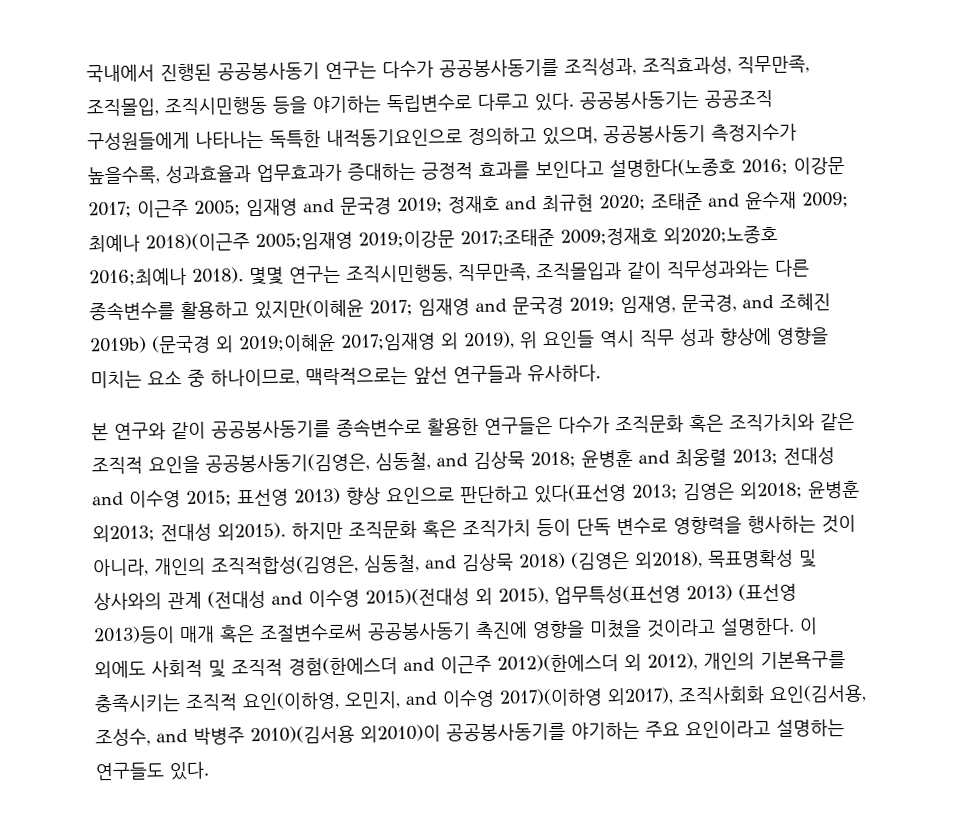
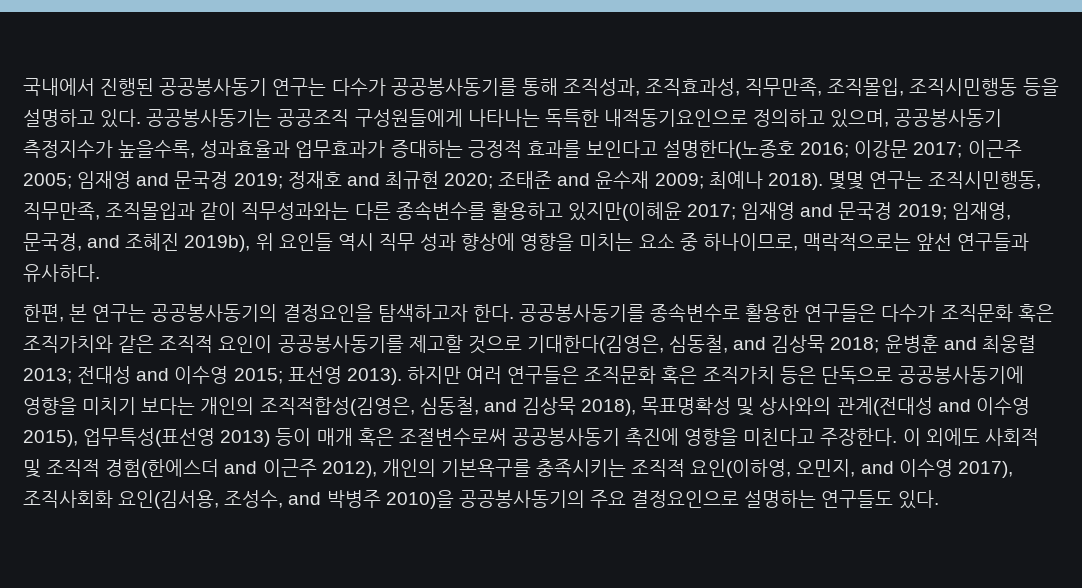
(559, 68) none -> [521,78,558,96] 통해
[312,93,529,114] 야기하는 독립변수로 다루고 -> [23,109,95,127] 설명하고
[145,225,778,252] [89,267,187,287] 2018)(이근주 2005;임재영 2019;이강문 2017;조태준 2009;정재호 외2020;노종호 2016;최예나 -> (763, 180) none
[89,331,515,354] 2019b) (문국경 외 2019;이혜윤 2017;임재영 외 2019), -> [184,235,251,252] 2019b),
[91,421,206,441] 본 연구와 같이 -> [23,304,514,322] 한편, 본 연구는 공공봉사동기의 결정요인을 탐색하고자 한다.
[148,453,370,474] 요인을 공공봉사동기(김영은, -> [218,335,664,354] 요인이 공공봉사동기를 제고할 것으로 기대한다(김영은,
[294,480,860,505] [92,514,856,543] [93,558,149,577] 2013) 향상 요인으로 판단하고 있다(표선영 2013; 김영은 외2018; 윤병훈 외2013; 전대성 외2015). 하지만 조직문화 혹은 조직가치 등이 단독 변수로 영향력을 행사하는 것이 아니라, -> [346,366,1024,385] [23,397,196,415] 2013). 하지만 여러 연구들은 조직문화 혹은 조직가치 등은 단독으로 공공봉사동기에 영향을 미치기 보다는
[518,549,817,570] [93,587,493,611] 2018) (김영은 외2018), 목표명확성 및 상사와의 관계 (전대성 and 이수영 2015)(전대성 외 -> [581,397,1030,416] 2018), 목표명확성 및 상사와의 관계(전대성 and 이수영
[738,583,797,602] [93,626,175,645] (표선영 2013)등이 -> [275,428,312,446] 등이
[589,617,795,639] 미쳤을 것이라고 설명한다. -> [743,428,898,446] 미친다고 주장한다.
[497,653,642,673] 2012)(한에스더 외 -> (317, 468) none
[499,687,674,707] 2017)(이하영 외2017), -> [957,461,1013,478] 2017),
[250,720,771,745] 2010)(김서용 외2010)이 공공봉사동기를 야기하는 주요 요인이라고 -> [385,490,740,509] 2010)을 공공봉사동기의 주요 결정요인으로

